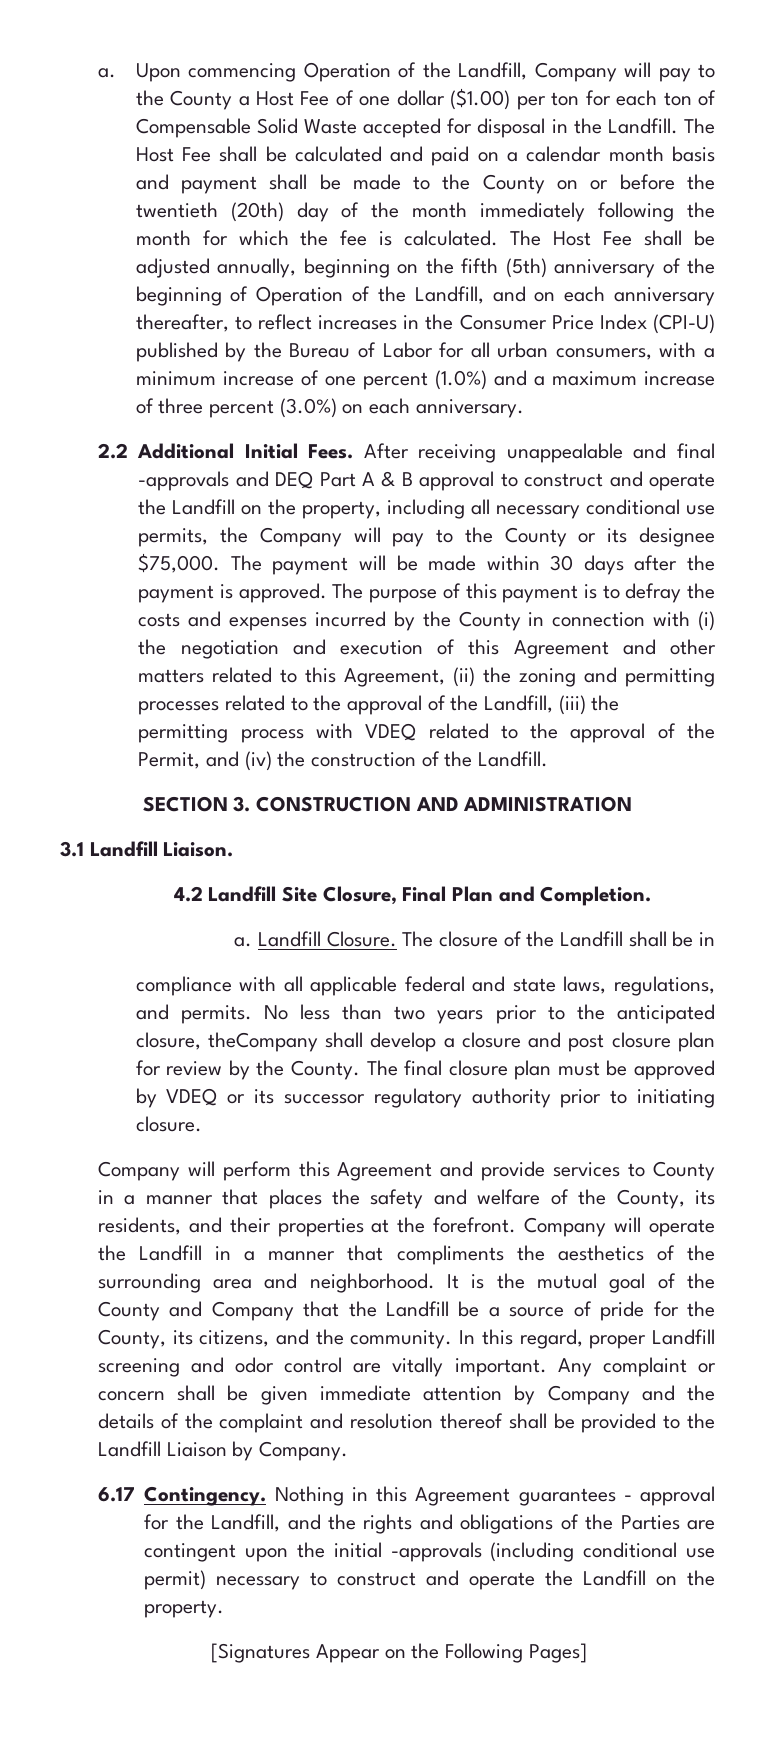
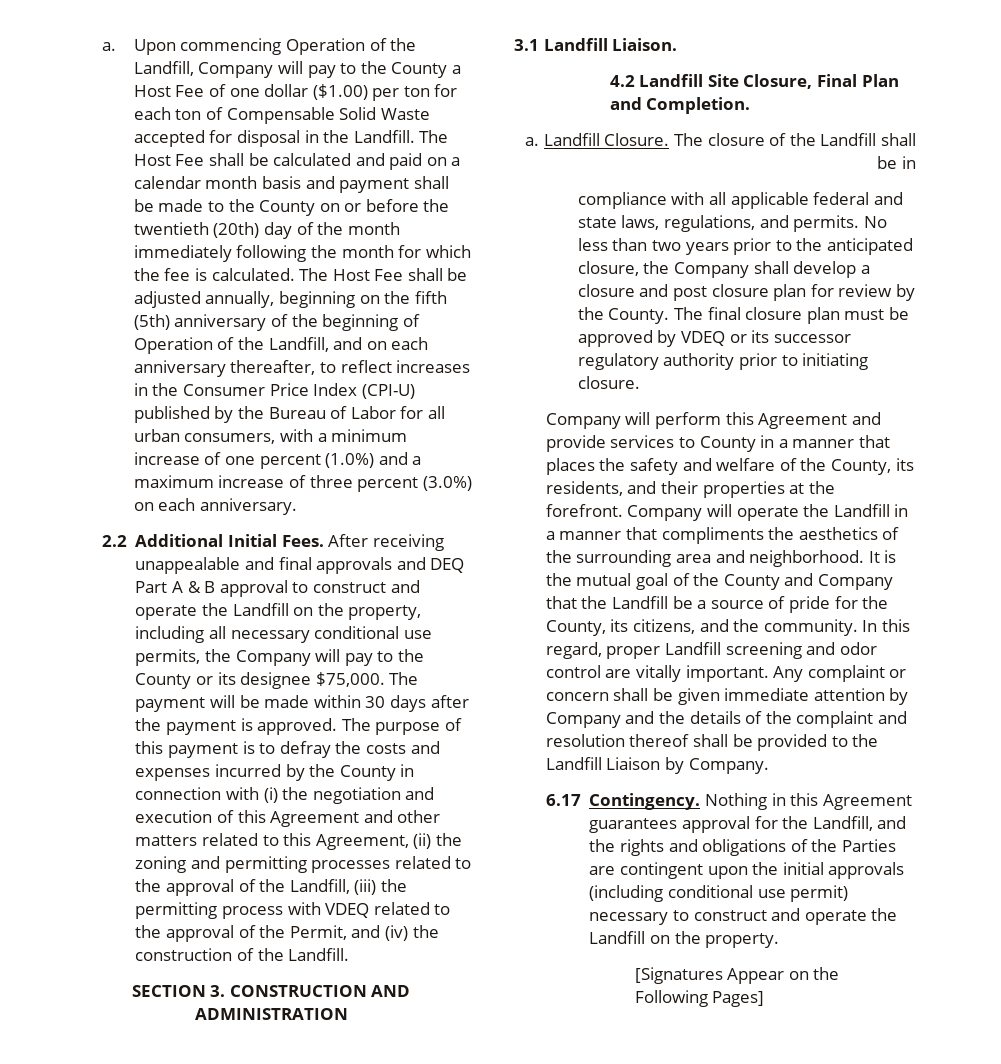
[138,471,230,491] -approvals -> [316,557,393,574] approvals
[207,1032,318,1052] theCompany -> [643,261,749,278] the Company
[623,1495,632,1501] - -> (678, 825) none
[390,1542,482,1562] -approvals -> [828,862,905,879] approvals

